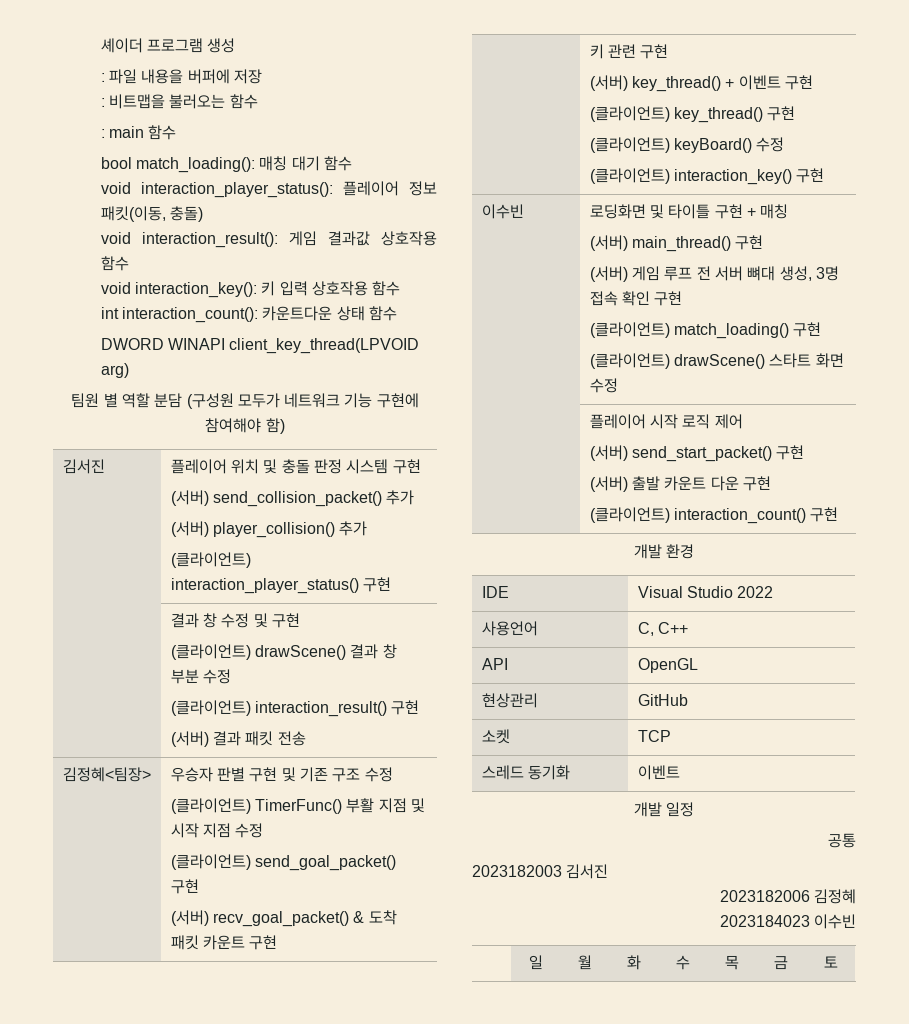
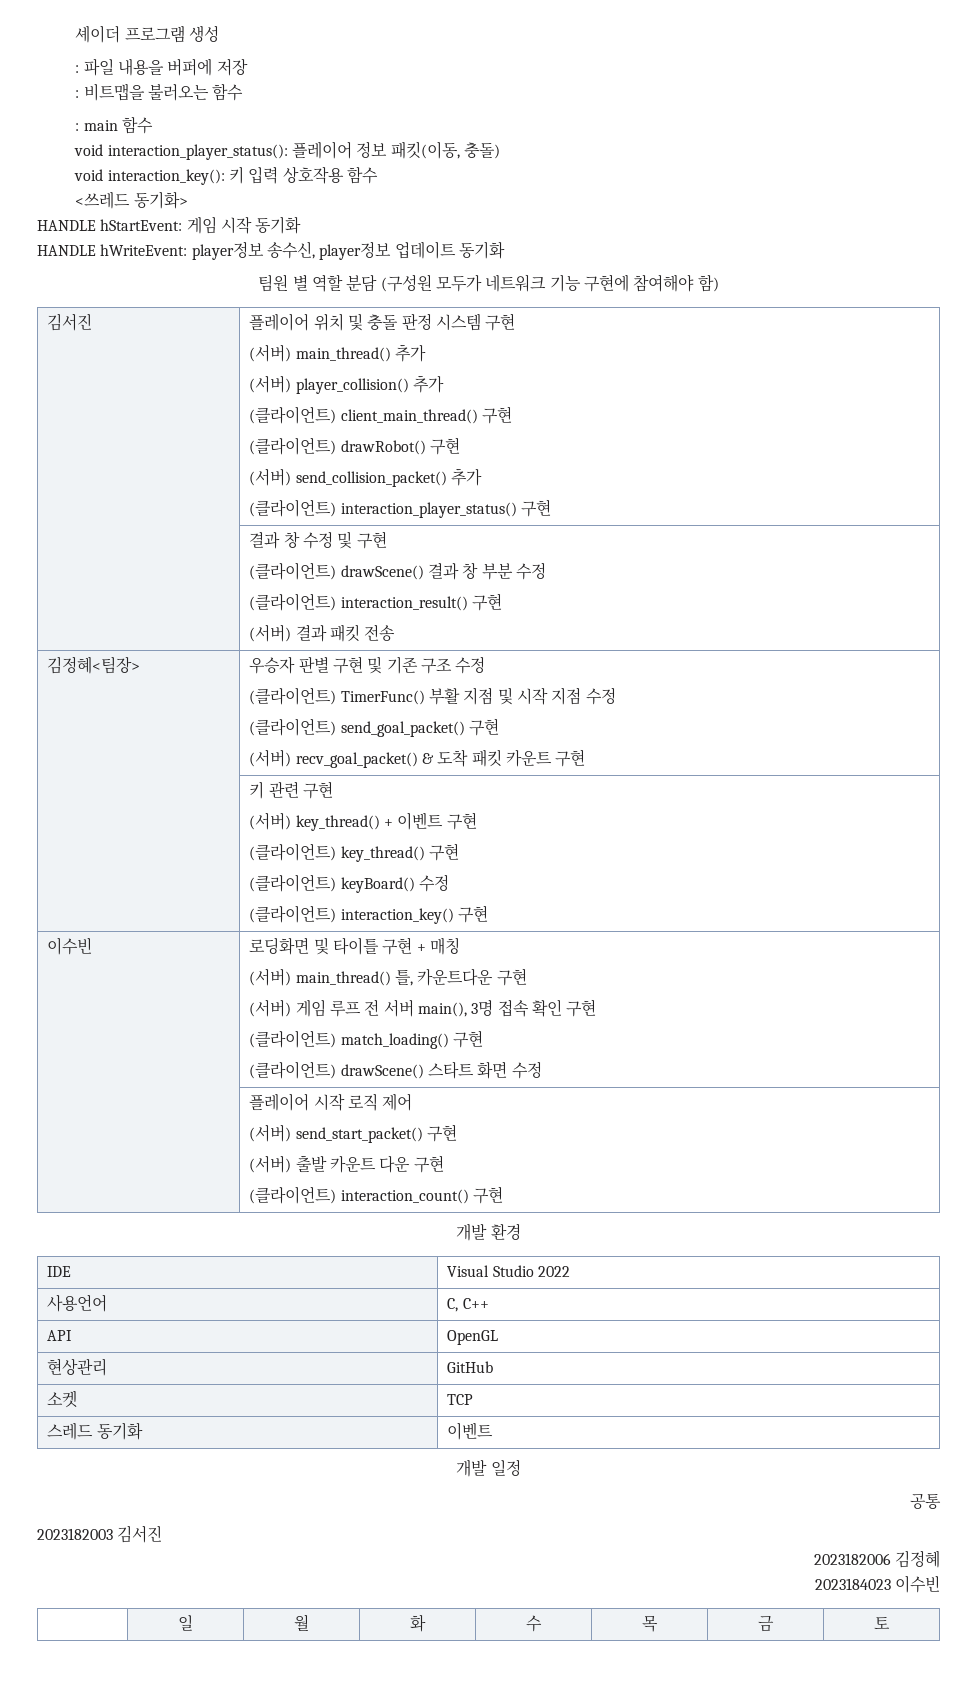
[100,156,353,173] // bool match_loading(): 매칭 대기 함수 -> (153, 125) none
[100,231,438,248] [100,256,129,271] // void interaction_result(): 게임 결과값 상호작용 함수 -> (500, 150) none
[100,306,398,323] [100,338,420,354] [100,363,129,378] int interaction_count(): 카운트다운 상태 함수 // DWORD WINAPI client_key_thread(LPVOID arg) -> [75,191,188,209] [37,216,302,234] [37,241,505,260] <쓰레드 동기화> // HANDLE hStartEvent: 게임 시작 동기화 // HANDLE hWriteEvent: player정보 송수신, player정보 업데이트 동기화
[213,491,383,507] send_collision_packet() -> [295,347,391,362] main_thread()
(368, 528) none -> [249,406,513,424] [249,437,461,455] [249,468,483,487] // (클라이언트) client_main_thread() 구현 // (클라이언트) drawRobot() 구현 // (서버) send_collision_packet() 추가
(732, 244) none -> [395,968,494,986] 틀, 카운트다운
[747,266,812,281] 뼈대 생성, -> [417,1002,467,1017] main(),

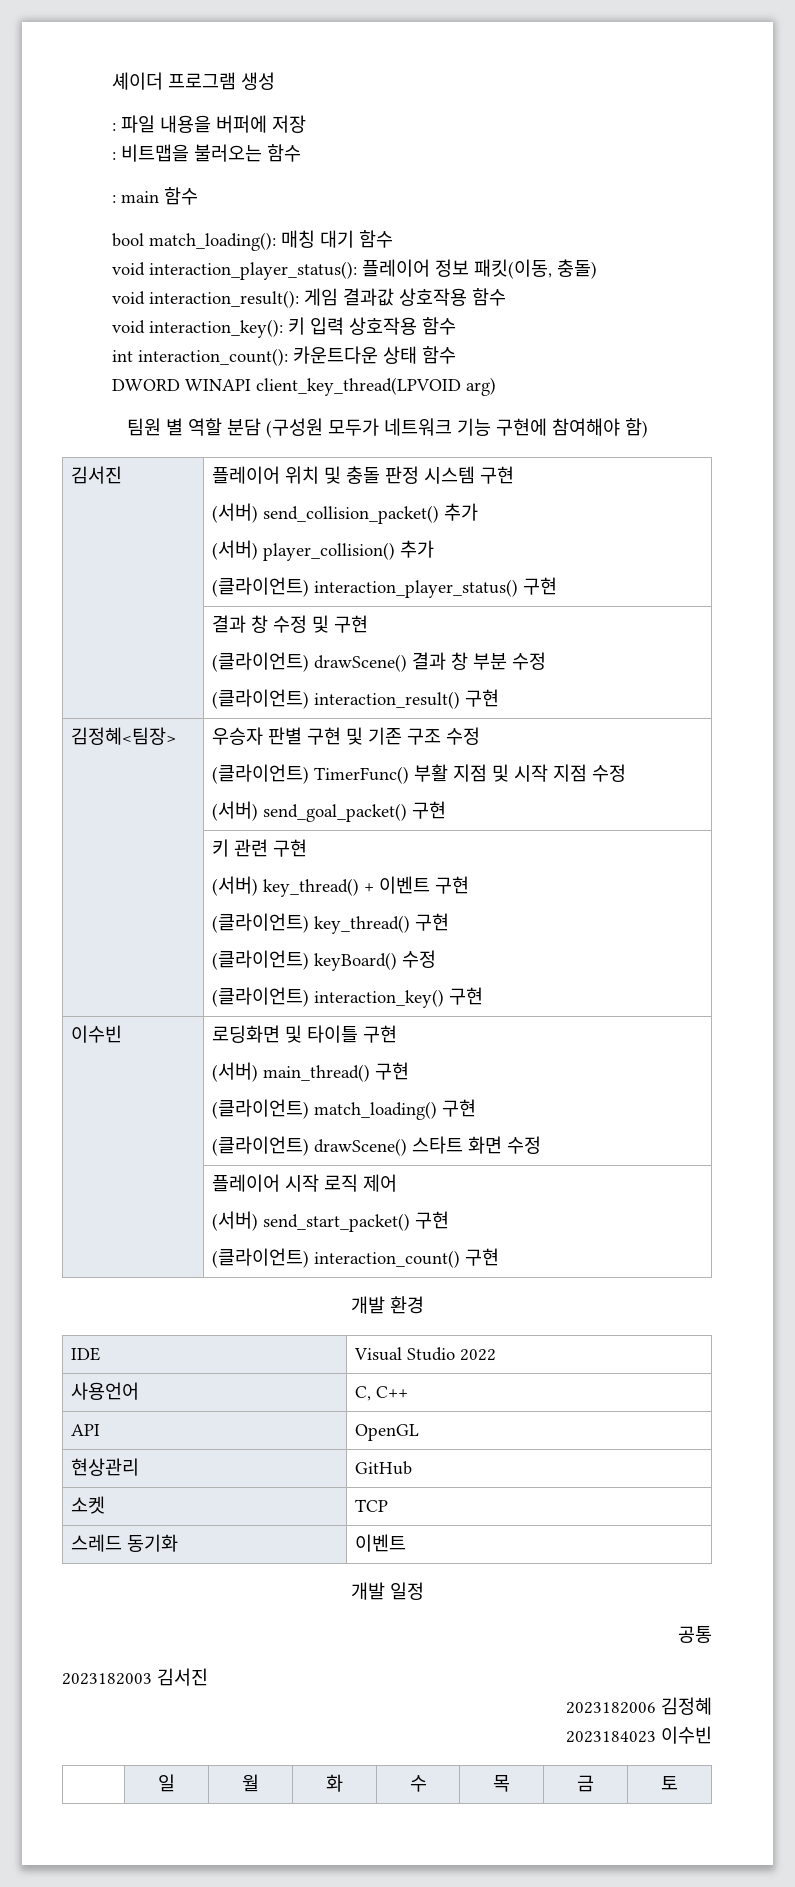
(153, 125) none -> [112,230,394,251] // bool match_loading(): 매칭 대기 함수
(500, 150) none -> [112,288,507,308] // void interaction_result(): 게임 결과값 상호작용 함수
[75,191,188,209] [37,216,302,234] [37,241,505,260] <쓰레드 동기화> // HANDLE hStartEvent: 게임 시작 동기화 // HANDLE hWriteEvent: player정보 송수신, player정보 업데이트 동기화 -> [112,346,457,366] [112,377,497,396] int interaction_count(): 카운트다운 상태 함수 // DWORD WINAPI client_key_thread(LPVOID arg)
[295,347,391,362] main_thread() -> [262,505,439,524] send_collision_packet()
[249,406,513,424] [249,437,461,455] [249,468,483,487] // (클라이언트) client_main_thread() 구현 // (클라이언트) drawRobot() 구현 // (서버) send_collision_packet() 추가 -> (434, 549) none
[249,624,396,642] // (서버) 결과 패킷 전송 -> (499, 698) none
[249,718,337,736] (클라이언트) -> [211,801,258,821] (서버)
[249,749,586,768] // (서버) recv_goal_packet() & 도착 패킷 카운트 구현 -> (446, 810) none
[416,937,460,955] [249,968,527,986] [249,999,562,1017] + 매칭 // (서버) main_thread() 틀, 카운트다운 구현 // (서버) 게임 루프 전 서버 main(), 3명 접속 확인 -> [211,1062,370,1082] // (서버) main_thread()
[249,1155,444,1173] // (서버) 출발 카운트 다운 구현 -> (449, 1220) none

